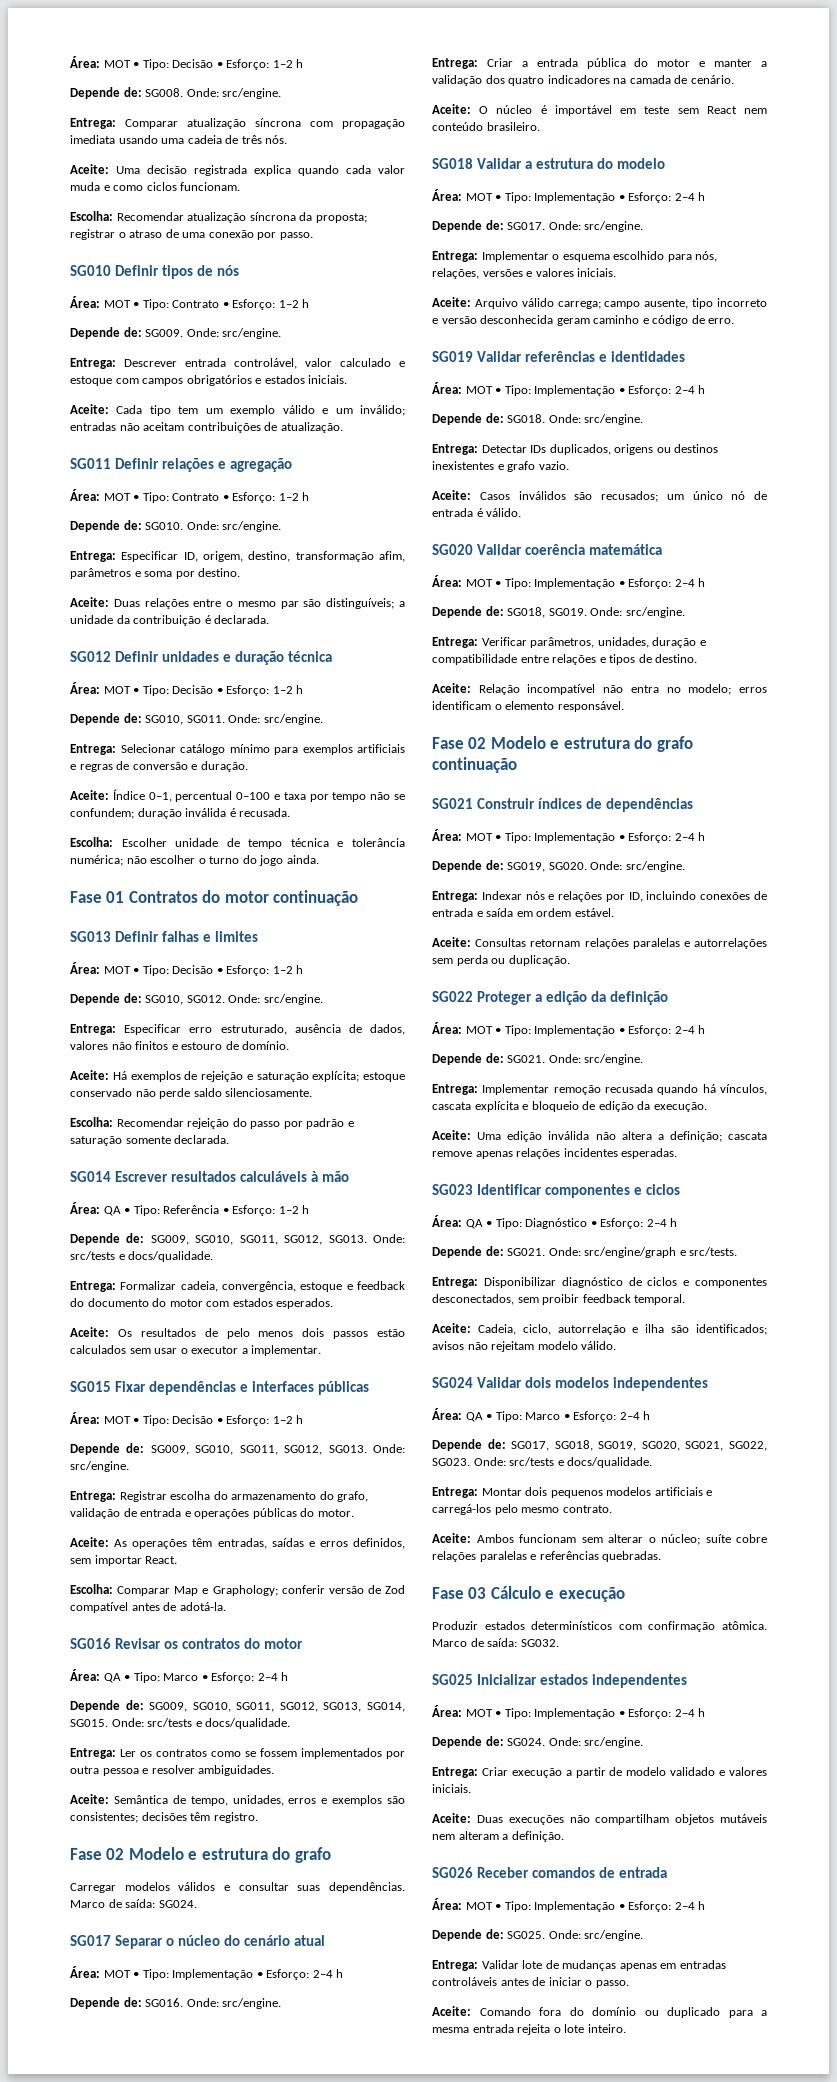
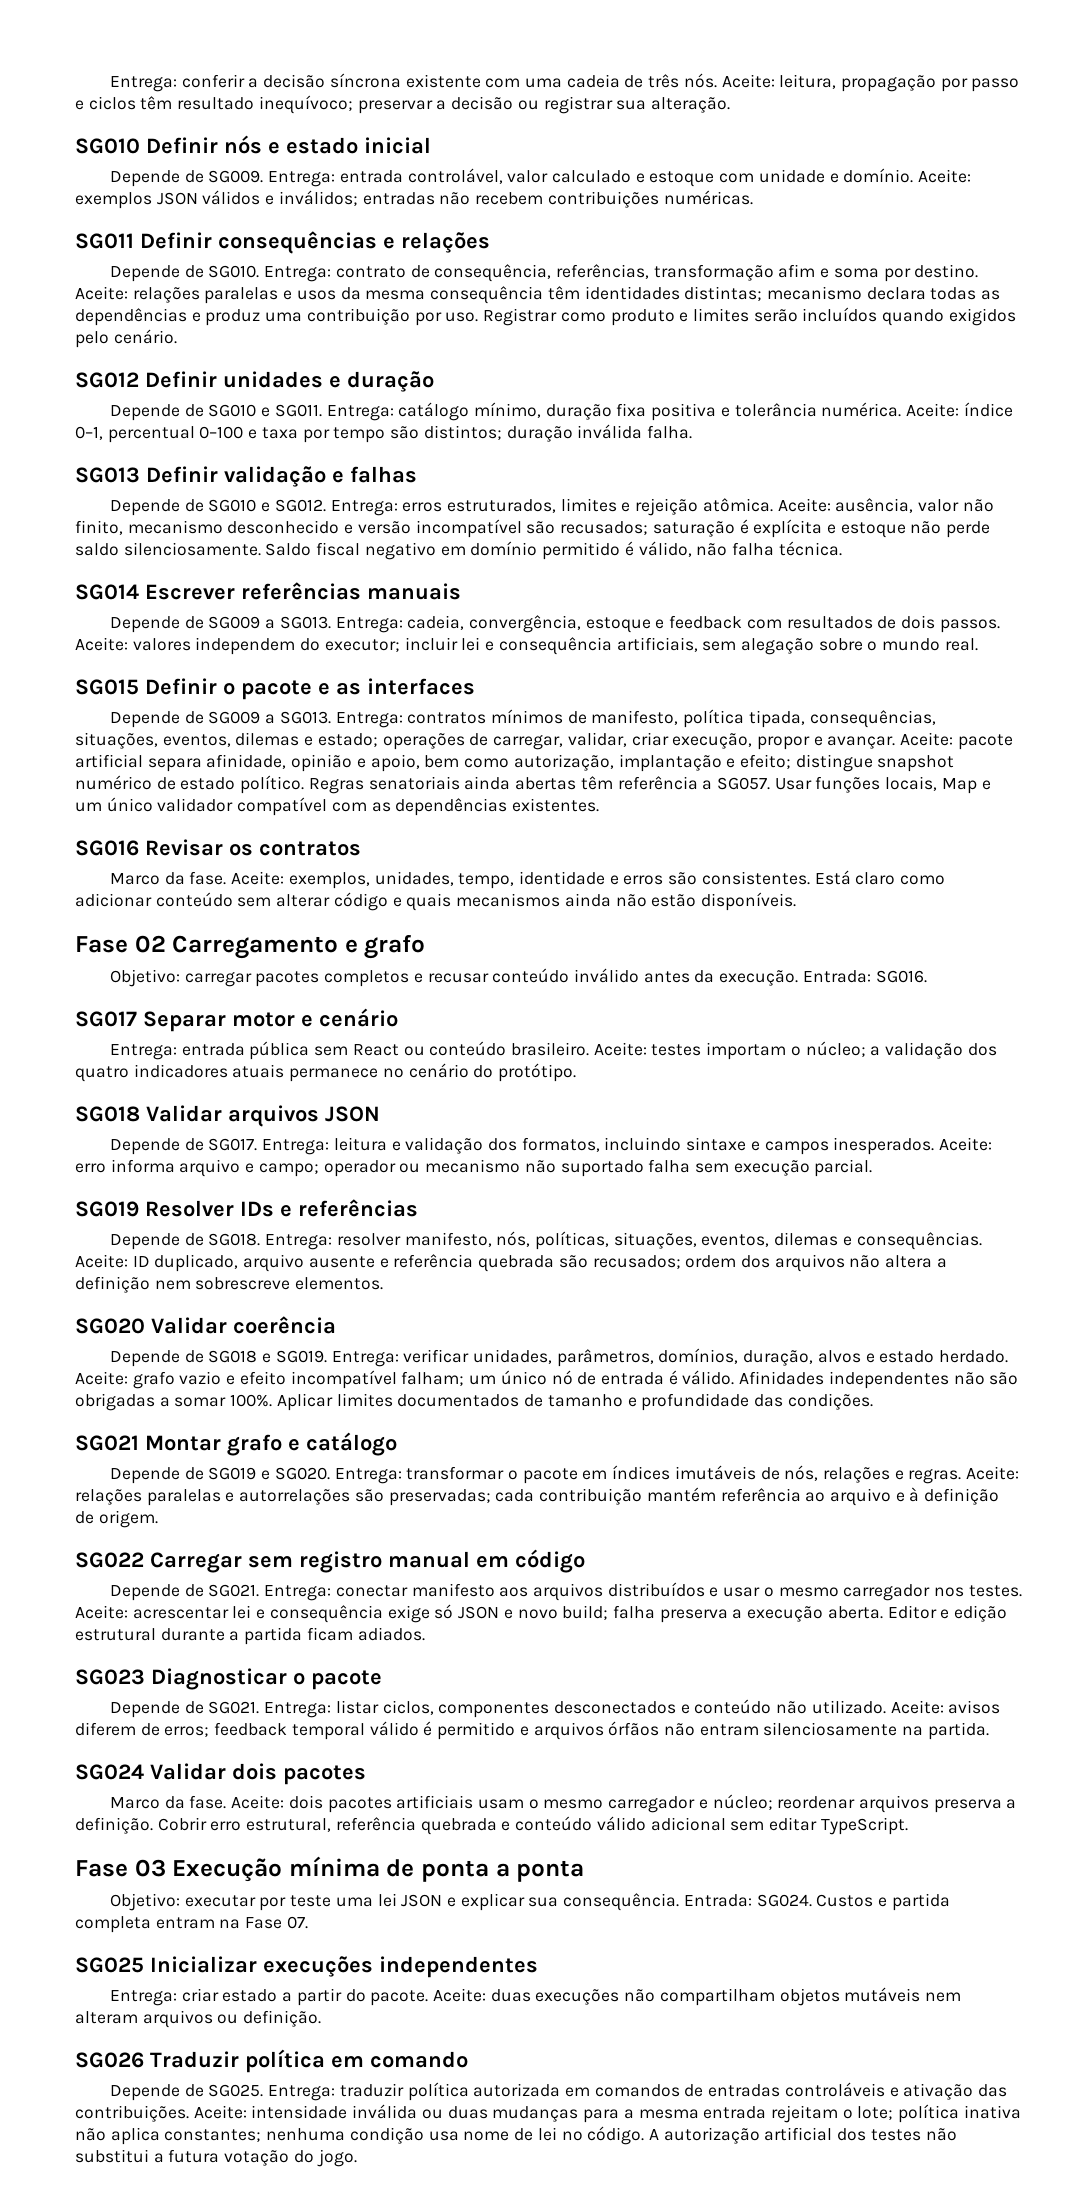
[70,56,304,70] [70,87,282,99] [70,118,405,129] [70,135,158,144] Área: MOT • Tipo: Decisão • Esforço: 1–2 h // Depende de: SG008. Onde: src/engine. // Entrega: Comparar atualização síncrona com propagação imediata usando -> [109,73,521,92] Entrega: conferir a decisão síncrona existente com
[70,164,405,176] [70,182,241,191] [70,211,367,223] [70,229,313,240] // Aceite: Uma decisão registrada explica quando cada valor muda e como ciclos funcionam. // Escolha: Recomendar atualização síncrona da proposta; registrar o atraso de uma conexão por passo. -> [721,74,1020,92] [75,95,730,114] Aceite: leitura, propagação por passo e ciclos têm resultado inequívoco; preservar a decisão ou registrar sua alteração.
[162,265,240,279] [70,296,310,310] [70,327,282,339] [70,358,177,369] tipos de nós // Área: MOT • Tipo: Contrato • Esforço: 1–2 h // Depende de: SG009. Onde: src/engine. // Entrega: Descrever -> [224,135,431,154] [109,170,336,187] nós e estado inicial // Depende de SG009. Entrega:
[142,375,348,386] [70,404,406,416] [70,422,343,433] campos obrigatórios e estados iniciais. // Aceite: Cada tipo tem um exemplo válido e um inválido; entradas não aceitam contribuições de atualização. -> [758,168,972,183] [75,190,753,209] unidade e domínio. Aceite: exemplos JSON válidos e inválidos; entradas não recebem contribuições numéricas.
[162,458,293,472] [70,489,310,503] [70,520,282,532] [70,551,405,562] [70,568,241,579] [70,597,405,609] [70,615,270,626] relações e agregação // Área: MOT • Tipo: Contrato • Esforço: 1–2 h // Depende de: SG010. Onde: src/engine. // Entrega: Especificar ID, origem, destino, transformação afim, parâmetros e soma por destino. // Aceite: Duas relações entre o mesmo par são distinguíveis; a unidade da contribuição é declarada. -> [218,231,490,254] [109,264,979,282] [75,286,1001,304] [75,307,1016,326] [75,329,177,348] consequências e relações // Depende de SG010. Entrega: contrato de consequência, referências, transformação afim e soma por destino. Aceite: relações paralelas e usos da mesma consequência têm identidades distintas; mecanismo declara todas as dependências e produz uma contribuição por uso. Registrar como produto e limites serão incluídos quando exigidos pelo cenário.
[288,651,333,662] [70,682,304,696] [70,713,323,725] [70,744,405,755] [70,761,248,772] [70,789,145,800] técnica // Área: MOT • Tipo: Decisão • Esforço: 1–2 h // Depende de: SG010, SG011. Onde: src/engine. // Entrega: Selecionar catálogo mínimo para exemplos artificiais e regras de conversão e duração. // Aceite: Índice -> [109,402,1013,421] // Depende de SG010 e SG011. Entrega: catálogo mínimo, duração fixa positiva e tolerância numérica. Aceite: índice
[370,792,406,800] [70,808,291,819] [70,837,405,849] [70,855,319,866] [70,890,359,906] não se confundem; duração inválida é recusada. // Escolha: Escolher unidade de tempo técnica e tolerância numérica; não escolher o turno do jogo ainda. // Fase 01 Contratos do motor continuação -> [390,424,692,442] são distintos; duração inválida falha.
(160, 936) none -> [224,466,344,488] validação e
[203,931,259,942] [70,962,304,976] [70,993,323,1005] [70,1024,405,1035] [70,1041,290,1050] [70,1070,405,1082] [70,1088,313,1099] [70,1117,354,1129] [70,1135,230,1146] [70,1171,350,1182] [70,1202,310,1216] [70,1233,405,1245] [70,1251,214,1262] [70,1281,177,1292] e limites // Área: MOT • Tipo: Decisão • Esforço: 1–2 h // Depende de: SG010, SG012. Onde: src/engine. // Entrega: Especificar erro estruturado, ausência de dados, valores não finitos e estouro de domínio. // Aceite: Há exemplos de rejeição e saturação explícita; estoque conservado não perde saldo silenciosamente. // Escolha: Recomendar rejeição do passo por padrão e saturação somente declarada. // SG014 Escrever resultados calculáveis à mão // Área: QA • Tipo: Referência • Esforço: 1–2 h // Depende de: SG009, SG010, SG011, SG012, SG013. Onde: src/tests e docs/qualidade. // Entrega: Formalizar -> [109,498,994,516] [75,519,991,538] [75,541,842,560] [75,582,461,600] [109,616,403,633] // Depende de SG010 e SG012. Entrega: erros estruturados, limites e rejeição atômica. Aceite: ausência, valor não finito, mecanismo desconhecido e versão incompatível são recusados; saturação é explícita e estoque não perde saldo silenciosamente. Saldo fiscal negativo em domínio permitido é válido, não falha técnica. // SG014 Escrever referências manuais // Depende de SG009 a SG013. Entrega:
[70,1298,334,1309] [70,1327,405,1339] [70,1345,322,1356] [70,1381,370,1395] [70,1412,304,1426] [70,1443,405,1455] [70,1461,129,1472] [70,1491,369,1502] [70,1508,354,1519] [70,1537,405,1549] [70,1555,178,1566] [70,1584,405,1596] [70,1602,226,1613] [70,1638,304,1649] [70,1669,289,1683] [70,1700,405,1712] [70,1718,291,1729] [70,1748,405,1759] [70,1765,275,1776] [70,1794,405,1806] [70,1812,258,1823] [70,1847,331,1863] [70,1882,405,1893] [70,1899,197,1908] [70,1935,326,1949] [70,1966,344,1980] [70,1997,282,2009] [432,58,753,69] do documento do motor com estados esperados. // Aceite: Os resultados de pelo menos dois passos estão calculados sem usar o executor a implementar. // SG015 Fixar dependências e interfaces públicas // Área: MOT • Tipo: Decisão • Esforço: 1–2 h // Depende de: SG009, SG010, SG011, SG012, SG013. Onde: src/engine. // Entrega: Registrar escolha do armazenamento do grafo, validação de entrada e operações públicas do motor. // Aceite: As operações têm entradas, saídas e erros definidos, sem importar React. // Escolha: Comparar Map e Graphology; conferir versão de Zod compatível antes de adotá-la. // SG016 Revisar os contratos do motor // Área: QA • Tipo: Marco • Esforço: 2–4 h // Depende de: SG009, SG010, SG011, SG012, SG013, SG014, SG015. Onde: src/tests e docs/qualidade. // Entrega: Ler os contratos como se fossem implementados por outra pessoa e resolver ambiguidades. // Aceite: Semântica de tempo, unidades, erros e exemplos são consistentes; decisões têm registro. // Fase 02 Modelo e estrutura do grafo // Carregar modelos válidos e consultar suas dependências. Marco de saída: SG024. // SG017 Separar o núcleo do cenário atual // Área: MOT • Tipo: Implementação • Esforço: 2–4 h // Depende de: SG016. Onde: src/engine. // Entrega: Criar a entrada pública do motor e manter -> [746,615,1000,633] [75,637,978,655] [75,678,475,700] [109,709,936,728] [75,732,1013,750] [75,754,955,772] [75,775,991,794] [75,797,600,816] [75,839,361,856] [109,870,946,889] [75,892,796,911] [75,935,426,959] [109,968,927,987] [75,1008,398,1032] [109,1041,866,1060] com resultados de dois passos. Aceite: valores independem do executor; incluir lei e consequência artificiais, sem alegação sobre o mundo real. // SG015 Definir o pacote e as interfaces // Depende de SG009 a SG013. Entrega: contratos mínimos de manifesto, política tipada, consequências, situações, eventos, dilemas e estado; operações de carregar, validar, criar execução, propor e avançar. Aceite: pacote artificial separa afinidade, opinião e apoio, bem como autorização, implantação e efeito; distingue snapshot numérico de estado político. Regras senatoriais ainda abertas têm referência a SG057. Usar funções locais, Map e um único validador compatível com as dependências existentes. // SG016 Revisar os contratos // Marco da fase. Aceite: exemplos, unidades, tempo, identidade e erros são consistentes. Está claro como adicionar conteúdo sem alterar código e quais mecanismos ainda não estão disponíveis. // Fase 02 Carregamento e grafo // Objetivo: carregar pacotes completos e recusar conteúdo inválido antes da execução. Entrada: SG016. // SG017 Separar motor e cenário // Entrega: entrada pública sem React ou conteúdo brasileiro. Aceite: testes importam o núcleo;
[613,75,734,84] [432,104,767,116] [432,122,540,131] [432,158,666,169] [432,189,706,203] [432,220,644,232] [432,251,718,262] [432,268,617,279] [432,297,767,309] [432,315,735,326] [432,351,686,362] [432,382,706,396] [432,413,644,425] [432,444,719,455] [432,461,569,472] [432,490,658,502] na camada de cenário. // Aceite: O núcleo é importável em teste sem React nem conteúdo brasileiro. // SG018 Validar a estrutura do modelo // Área: MOT • Tipo: Implementação • Esforço: 2–4 h // Depende de: SG017. Onde: src/engine. // Entrega: Implementar o esquema escolhido para nós, relações, versões e valores iniciais. // Aceite: Arquivo válido carrega; campo ausente, tipo incorreto e versão desconhecida geram caminho e código de erro. // SG019 Validar referências e identidades // Área: MOT • Tipo: Implementação • Esforço: 2–4 h // Depende de: SG018. Onde: src/engine. // Entrega: Detectar IDs duplicados, origens ou destinos inexistentes e grafo vazio. // Aceite: Casos inválidos são recusados; -> [232,1063,577,1082] [75,1105,380,1127] [109,1137,993,1155] [75,1159,873,1177] [75,1199,418,1217] [109,1231,982,1250] [75,1254,947,1272] [75,1276,384,1293] [75,1316,336,1334] [109,1348,1009,1367] [75,1370,465,1389] atuais permanece no cenário do protótipo. // SG018 Validar arquivos JSON // Depende de SG017. Entrega: leitura e validação dos formatos, incluindo sintaxe e campos inesperados. Aceite: erro informa arquivo e campo; operador ou mecanismo não suportado falha sem execução parcial. // SG019 Resolver IDs e referências // Depende de SG018. Entrega: resolver manifesto, nós, políticas, situações, eventos, dilemas e consequências. Aceite: ID duplicado, arquivo ausente e referência quebrada são recusados; ordem dos arquivos não altera a definição nem sobrescreve elementos. // SG020 Validar coerência // Depende de SG018 e SG019. Entrega: verificar unidades, parâmetros, domínios, duração, alvos e estado herdado. Aceite: grafo vazio e efeito incompatível falham;
[432,544,663,555] [432,575,706,589] [432,606,685,618] [432,637,706,648] [432,654,698,665] [432,683,767,695] [432,701,624,712] [432,736,693,752] [432,757,517,773] [432,798,694,812] [432,829,706,843] [432,860,685,872] [432,891,767,902] [432,908,614,917] [432,937,767,949] [432,955,570,966] [432,991,669,1005] [432,1022,706,1036] [432,1053,644,1065] [432,1084,767,1095] [432,1101,707,1112] [432,1130,767,1142] [432,1148,678,1159] [432,1184,681,1198] [432,1215,678,1229] [432,1246,738,1258] [432,1277,767,1288] [432,1294,686,1305] [432,1323,767,1335] [432,1341,617,1352] [432,1377,709,1391] [432,1408,651,1422] [432,1439,767,1451] [432,1457,653,1468] [432,1487,713,1498] [432,1504,612,1515] [432,1533,767,1545] [432,1551,662,1562] [432,1586,625,1602] [432,1621,767,1632] [432,1638,559,1647] // SG020 Validar coerência matemática // Área: MOT • Tipo: Implementação • Esforço: 2–4 h // Depende de: SG018, SG019. Onde: src/engine. // Entrega: Verificar parâmetros, unidades, duração e compatibilidade entre relações e tipos de destino. // Aceite: Relação incompatível não entra no modelo; erros identificam o elemento responsável. // Fase 02 Modelo e estrutura do grafo continuação // SG021 Construir índices de dependências // Área: MOT • Tipo: Implementação • Esforço: 2–4 h // Depende de: SG019, SG020. Onde: src/engine. // Entrega: Indexar nós e relações por ID, incluindo conexões de entrada e saída em ordem estável. // Aceite: Consultas retornam relações paralelas e autorrelações sem perda ou duplicação. // SG022 Proteger a edição da definição // Área: MOT • Tipo: Implementação • Esforço: 2–4 h // Depende de: SG021. Onde: src/engine. // Entrega: Implementar remoção recusada quando há vínculos, cascata explícita e bloqueio de edição da execução. // Aceite: Uma edição inválida não altera a definição; cascata remove apenas relações incidentes esperadas. // SG023 Identificar componentes e ciclos // Área: QA • Tipo: Diagnóstico • Esforço: 2–4 h // Depende de: SG021. Onde: src/engine/graph e src/tests. // Entrega: Disponibilizar diagnóstico de ciclos e componentes desconectados, sem proibir feedback temporal. // Aceite: Cadeia, ciclo, autorrelação e ilha são identificados; avisos não rejeitam modelo válido. // SG024 Validar dois modelos independentes // Área: QA • Tipo: Marco • Esforço: 2–4 h // Depende de: SG017, SG018, SG019, SG020, SG021, SG022, SG023. Onde: src/tests e docs/qualidade. // Entrega: Montar dois pequenos modelos artificiais e carregá-los pelo mesmo contrato. // Aceite: Ambos funcionam sem alterar o núcleo; suíte cobre relações paralelas e referências quebradas. // Fase 03 Cálculo e execução // Produzir estados determinísticos com confirmação atômica. Marco de saída: SG032. -> [739,1371,1019,1389] [75,1393,873,1411] [75,1432,397,1456] [109,1465,1020,1484] [75,1487,1000,1506] [75,1510,158,1528] [75,1549,585,1573] [109,1582,1022,1601] [75,1604,1008,1623] [75,1627,425,1645] [75,1668,382,1690] [109,1699,1001,1718] [75,1721,989,1740] [75,1763,366,1785] [109,1794,1017,1813] [75,1816,908,1835] [75,1856,585,1882] [109,1893,950,1911] [75,1916,308,1933] Afinidades independentes não são obrigadas a somar 100%. Aplicar limites documentados de tamanho e profundidade das condições. // SG021 Montar grafo e catálogo // Depende de SG019 e SG020. Entrega: transformar o pacote em índices imutáveis de nós, relações e regras. Aceite: relações paralelas e autorrelações são preservadas; cada contribuição mantém referência ao arquivo e à definição de origem. // SG022 Carregar sem registro manual em código // Depende de SG021. Entrega: conectar manifesto aos arquivos distribuídos e usar o mesmo carregador nos testes. Aceite: acrescentar lei e consequência exige só JSON e novo build; falha preserva a execução aberta. Editor e edição estrutural durante a partida ficam adiados. // SG023 Diagnosticar o pacote // Depende de SG021. Entrega: listar ciclos, componentes desconectados e conteúdo não utilizado. Aceite: avisos diferem de erros; feedback temporal válido é permitido e arquivos órfãos não entram silenciosamente na partida. // SG024 Validar dois pacotes // Marco da fase. Aceite: dois pacotes artificiais usam o mesmo carregador e núcleo; reordenar arquivos preserva a definição. Cobrir erro estrutural, referência quebrada e conteúdo válido adicional sem editar TypeScript. // Fase 03 Execução mínima de ponta a ponta // Objetivo: executar por teste uma lei JSON e explicar sua consequência. Entrada: SG024. Custos e partida completa entram na Fase 07.
[540,1674,688,1688] [432,1705,706,1719] [432,1736,644,1748] [432,1767,767,1778] [432,1784,471,1793] [432,1813,503,1823] estados independentes // Área: MOT • Tipo: Implementação • Esforço: 2–4 h // Depende de: SG024. Onde: src/engine. // Entrega: Criar execução a partir de modelo validado e valores iniciais. // Aceite: Duas -> [263,1956,538,1978] [109,1988,531,2006] execuções independentes // Entrega: criar estado a partir do pacote. Aceite: duas
[502,1834,509,1840] a -> [142,2010,239,2028] arquivos ou
[477,1867,668,1878] [432,1898,706,1912] [432,1929,644,1941] [432,1960,726,1971] [432,1977,629,1988] [432,2006,767,2018] [432,2024,626,2035] Receber comandos de entrada // Área: MOT • Tipo: Implementação • Esforço: 2–4 h // Depende de: SG025. Onde: src/engine. // Entrega: Validar lote de mudanças apenas em entradas controláveis antes de iniciar o passo. // Aceite: Comando fora do domínio ou duplicado para a mesma entrada rejeita o lote inteiro. -> [150,2049,468,2073] [109,2082,1008,2101] [75,2104,1021,2123] [75,2126,957,2145] [75,2149,357,2167] Traduzir política em comando // Depende de SG025. Entrega: traduzir política autorizada em comandos de entradas controláveis e ativação das contribuições. Aceite: intensidade inválida ou duas mudanças para a mesma entrada rejeitam o lote; política inativa não aplica constantes; nenhuma condição usa nome de lei no código. A autorização artificial dos testes não substitui a futura votação do jogo.

